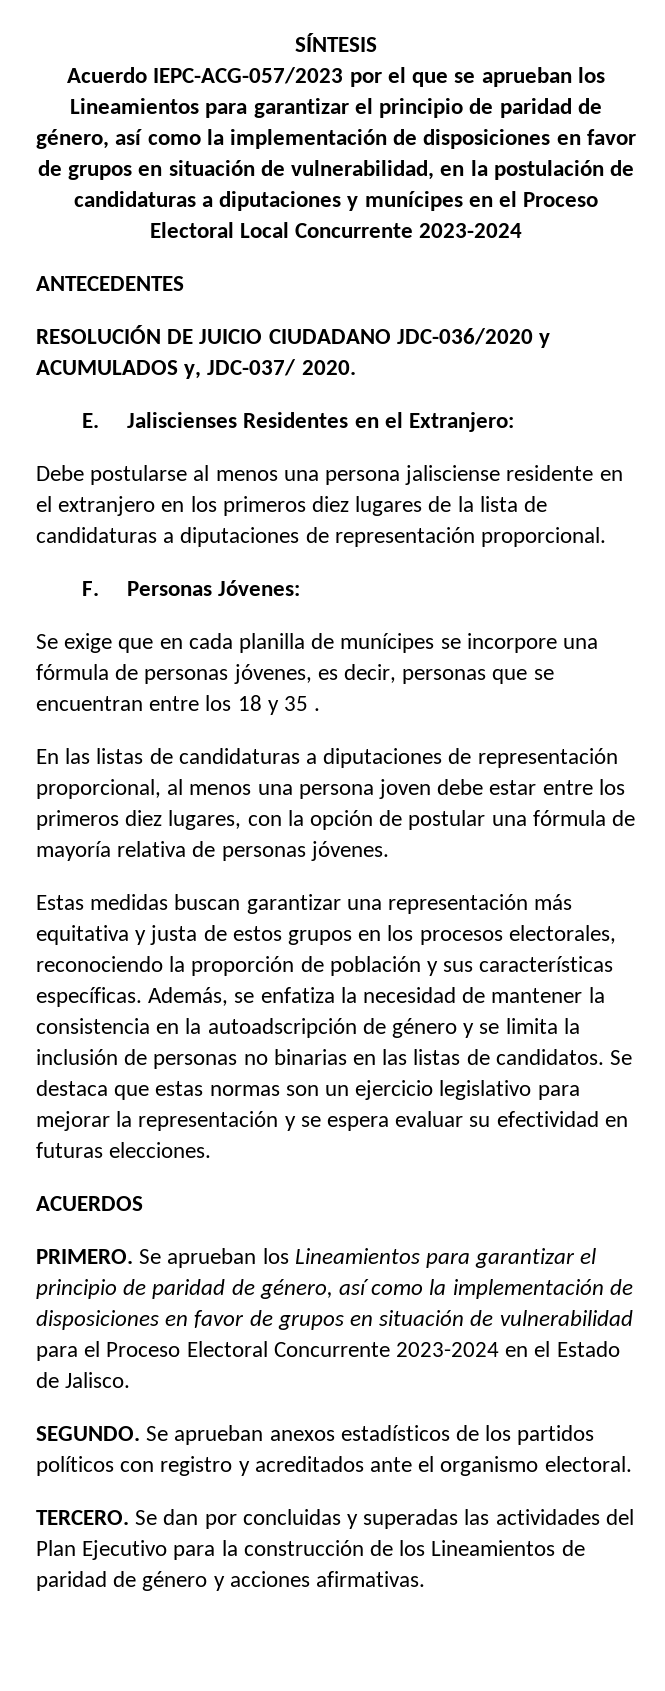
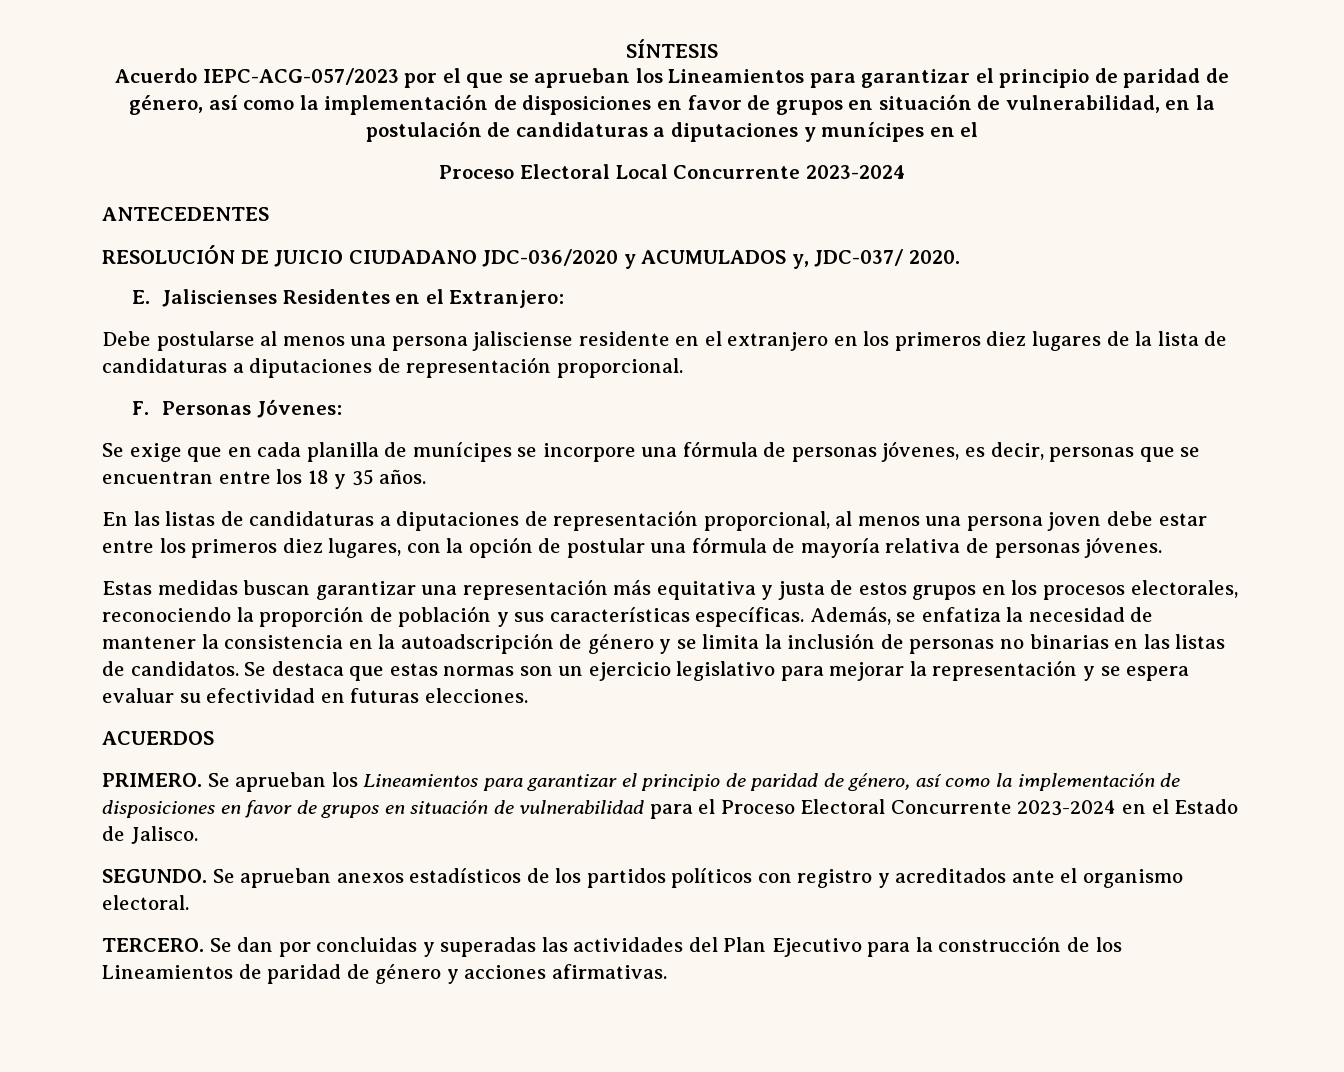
(518, 199) none -> (979, 129) //
[314,708,321,711] . -> [379,469,427,484] años.

